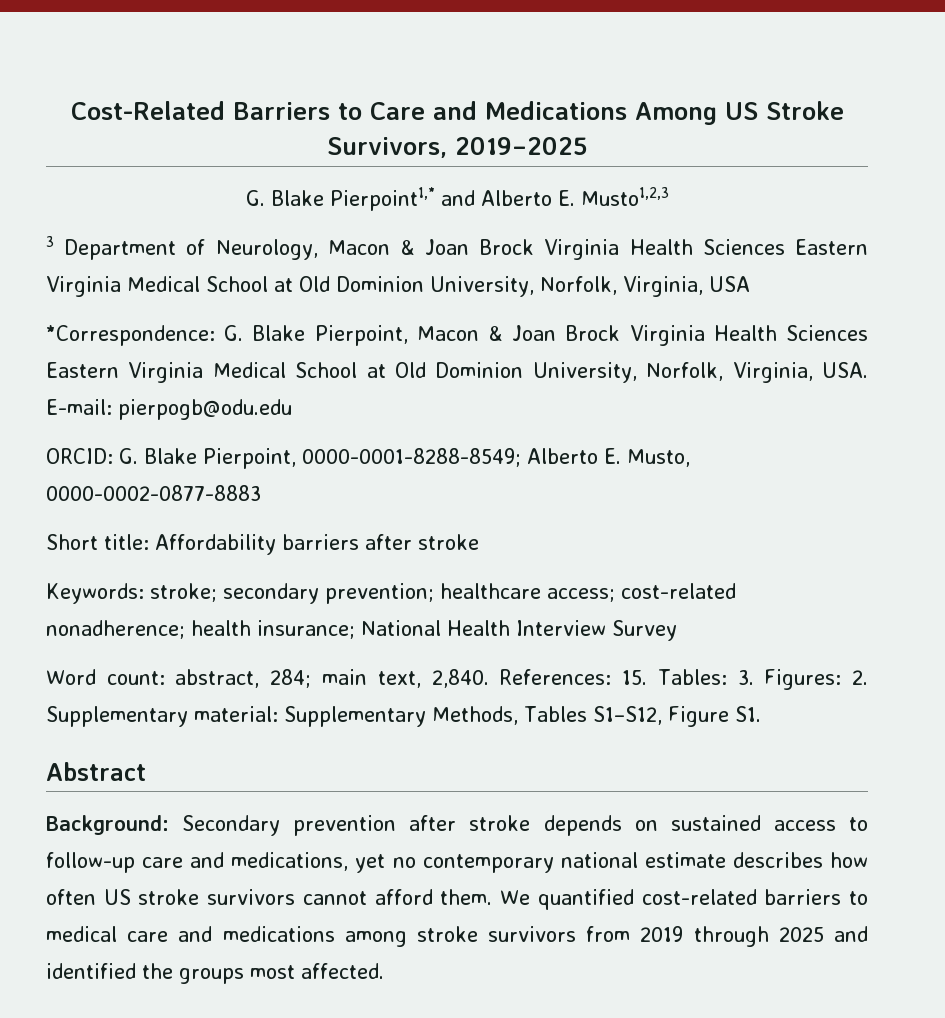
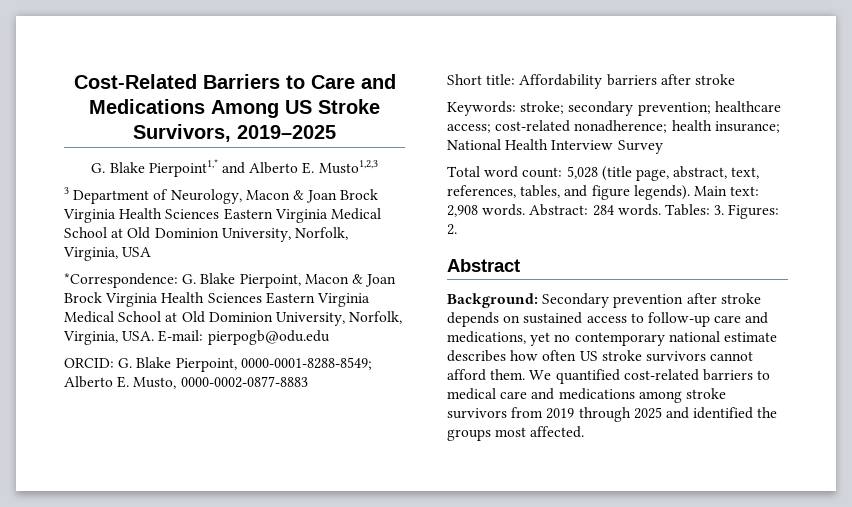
[46,669,868,690] [46,706,761,727] Word count: abstract, 284; main text, 2,840. References: 15. Tables: 3. Figures: 2. Supplementary material: Supplementary Methods, Tables S1–S12, Figure S1. -> [447,166,760,181] [447,185,760,200] [447,204,780,219] [447,224,457,235] Total word count: 5,028 (title page, abstract, text, references, tables, and figure legends). Main text: 2,908 words. Abstract: 284 words. Tables: 3. Figures: 2.

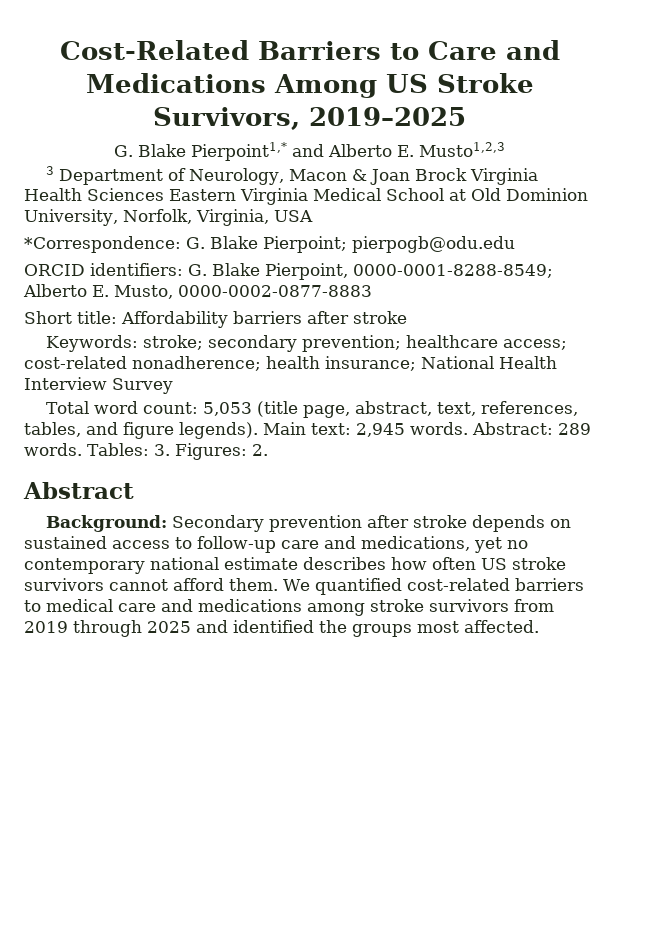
[239,274,397,288] [64,292,370,307] [64,311,403,326] [63,330,204,345] Pierpoint, Macon & Joan Brock Virginia Health Sciences Eastern Virginia Medical School at Old Dominion University, Norfolk, Virginia, USA. E-mail: -> [263,236,347,253] Pierpoint;
[64,358,114,368] ORCID: -> [24,263,183,276] ORCID identifiers:
[566,166,598,179] 5,028 -> [203,402,253,416] 5,053
[447,205,478,217] 2,908 -> [356,423,405,437] 2,945
[592,205,614,216] 284 -> [558,423,591,435] 289

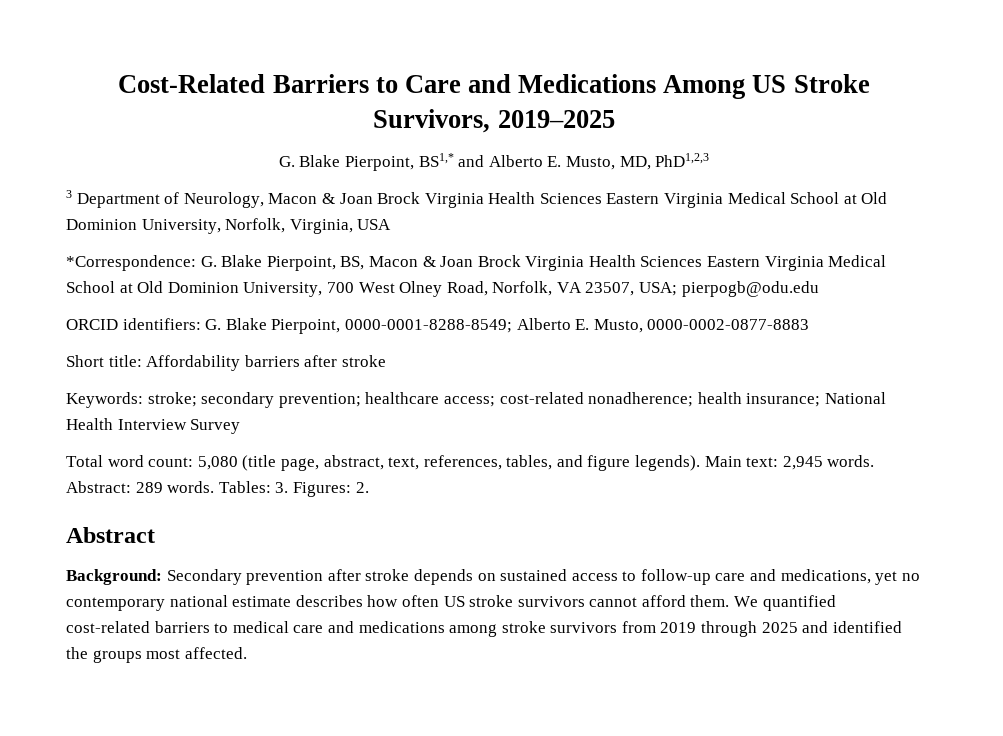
[191,142,287,161] Pierpoint1,* -> [345,153,454,171] Pierpoint, BS1,*
[419,142,505,157] Musto1,2,3 -> [565,153,710,170] Musto, MD, PhD1,2,3
[263,236,347,253] Pierpoint; -> [266,255,887,271] [66,281,678,297] Pierpoint, BS, Macon & Joan Brock Virginia Health Sciences Eastern Virginia Medical School at Old Dominion University, 700 West Olney Road, Norfolk, VA 23507, USA;
[203,402,253,416] 5,053 -> [197,456,238,470] 5,080

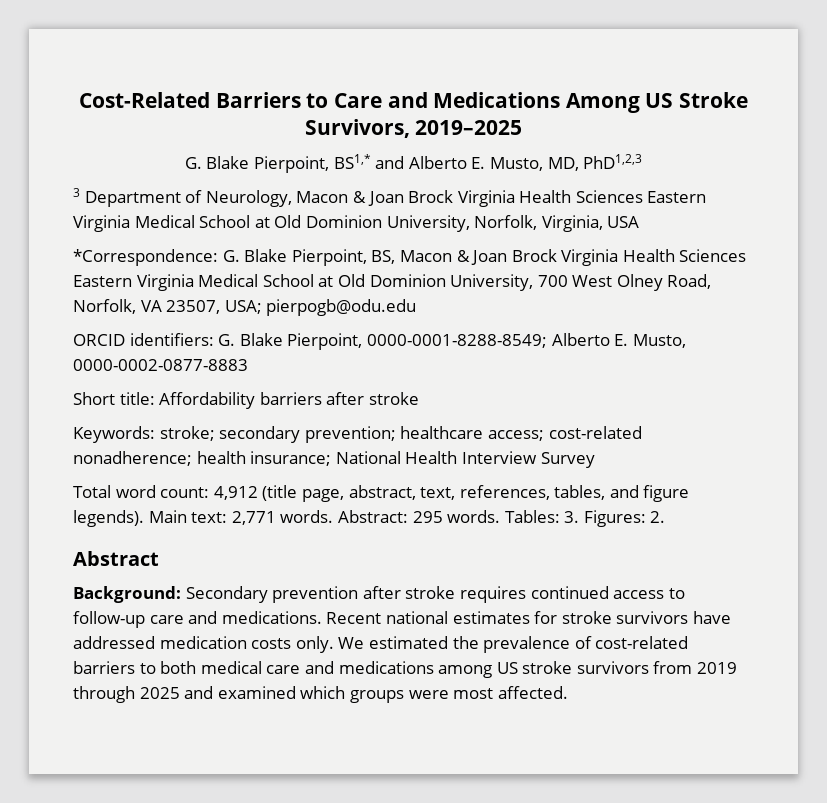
[197,456,238,470] 5,080 -> [213,486,258,500] 4,912
[782,456,823,470] 2,945 -> [231,511,276,525] 2,771
[135,482,163,493] 289 -> [412,511,443,523] 295
[413,569,568,585] depends on sustained -> [459,586,609,603] requires continued
[780,569,920,585] [66,595,836,611] medications, yet no contemporary national estimate describes how often US stroke survivors cannot afford them. We quantified -> [221,611,731,624] [73,636,592,653] medications. Recent national estimates for stroke survivors have addressed medication costs only. We estimated the prevalence of
(229, 628) none -> [160,661,197,674] both
(498, 630) none -> [496,662,518,674] US
[832,621,902,633] [66,647,142,663] identified the groups -> [217,686,449,703] examined which groups were

